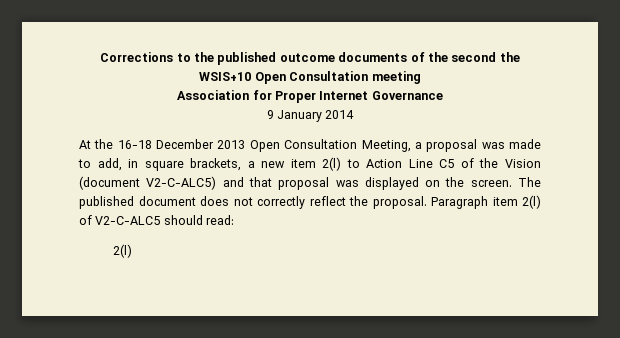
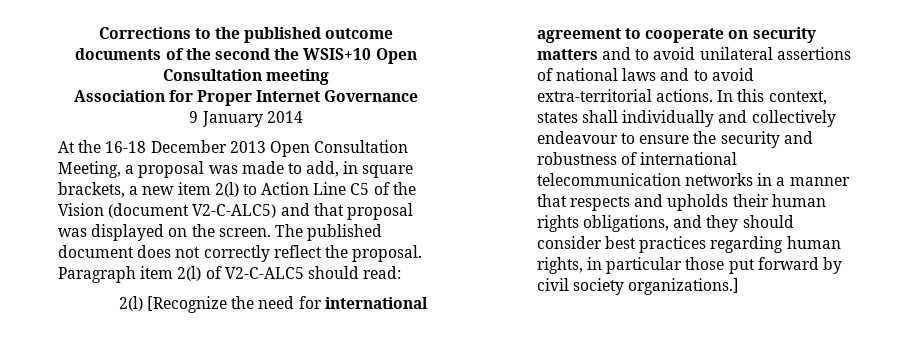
(132, 251) none -> [147,296,428,313] [536,27,816,43] [536,47,851,60] [536,68,754,81] [536,89,827,105] [536,110,836,127] [536,131,813,148] [536,152,738,165] [536,173,850,186] [536,194,826,211] [536,215,794,232] [536,236,841,253] [536,257,842,274] [536,278,740,295] [Recognize the need for international agreement to cooperate on security matters and to avoid unilateral assertions of national laws and to avoid extra-territorial actions. In this context, states shall individually and collectively endeavour to ensure the security and robustness of international telecommunication networks in a manner that respects and upholds their human rights obligations, and they should consider best practices regarding human rights, in particular those put forward by civil society organizations.]

